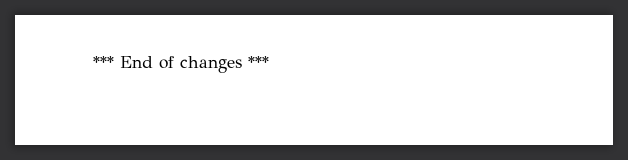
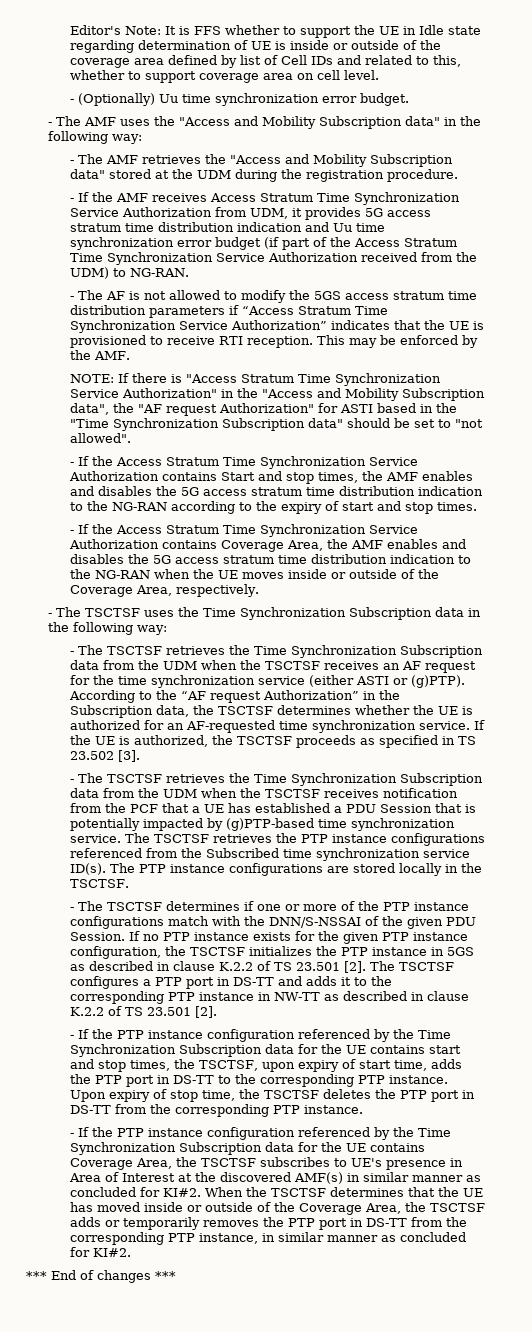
(93, 62) none -> [70,25,482,38] [70,40,442,53] [70,55,462,68] [70,70,380,83] [70,93,410,106] [48,116,482,129] [48,131,143,144] [70,154,454,167] [70,169,459,182] [70,192,461,205] [70,207,432,220] [70,222,386,232] [70,237,458,250] [70,252,478,265] [70,267,190,279] [70,290,478,303] [70,305,389,318] [70,320,485,333] [70,335,479,348] [70,350,131,360] [70,373,442,386] [70,388,486,401] [70,403,458,416] [70,418,484,431] [70,433,132,443] [70,456,419,469] [69,471,474,484] [70,486,484,496] [70,501,478,514] [70,524,419,537] [69,539,467,552] [70,554,472,564] [70,569,440,579] [70,584,260,597] [48,607,482,620] [48,622,168,635] [70,645,484,658] [70,660,477,673] [70,675,466,688] [69,690,401,703] [70,705,474,718] [70,720,486,733] [70,735,477,748] [70,750,141,762] [70,773,484,786] [70,788,459,798] [70,803,477,813] [70,818,456,831] [70,833,486,846] [70,848,471,861] [70,863,483,876] [70,879,130,888] [70,901,470,911] [70,916,477,929] [70,931,469,944] [70,946,475,959] [70,961,455,973] [70,976,393,989] [70,991,470,1004] [70,1006,218,1018] [70,1029,452,1042] [70,1044,462,1057] [70,1059,463,1072] [70,1074,449,1087] [70,1089,476,1102] [70,1104,364,1117] [70,1127,452,1140] [70,1142,426,1155] [70,1157,464,1170] [69,1172,482,1184] [70,1187,484,1197] [70,1202,486,1215] [70,1217,468,1230] [70,1232,467,1245] [70,1247,132,1257] Editor's Note: It is FFS whether to support the UE in Idle state regarding determination of UE is inside or outside of the coverage area defined by list of Cell IDs and related to this, whether to support coverage area on cell level. // - (Optionally) Uu time synchronization error budget. // - The AMF uses the "Access and Mobility Subscription data" in the following way: // - The AMF retrieves the "Access and Mobility Subscription data" stored at the UDM during the registration procedure. // - If the AMF receives Access Stratum Time Synchronization Service Authorization from UDM, it provides 5G access stratum time distribution indication and Uu time synchronization error budget (if part of the Access Stratum Time Synchronization Service Authorization received from the UDM) to NG-RAN. // - The AF is not allowed to modify the 5GS access stratum time distribution parameters if “Access Stratum Time Synchronization Service Authorization” indicates that the UE is provisioned to receive RTI reception. This may be enforced by the AMF. // NOTE: If there is "Access Stratum Time Synchronization Service Authorization" in the "Access and Mobility Subscription data", the "AF request Authorization" for ASTI based in the "Time Synchronization Subscription data" should be set to "not allowed". // - If the Access Stratum Time Synchronization Service Authorization contains Start and stop times, the AMF enables and disables the 5G access stratum time distribution indication to the NG-RAN according to the expiry of start and stop times. // - If the Access Stratum Time Synchronization Service Authorization contains Coverage Area, the AMF enables and disables the 5G access stratum time distribution indication to the NG-RAN when the UE moves inside or outside of the Coverage Area, respectively. // - The TSCTSF uses the Time Synchronization Subscription data in the following way: // - The TSCTSF retrieves the Time Synchronization Subscription data from the UDM when the TSCTSF receives an AF request for the time synchronization service (either ASTI or (g)PTP). According to the “AF request Authorization” in the Subscription data, the TSCTSF determines whether the UE is authorized for an AF-requested time synchronization service. If the UE is authorized, the TSCTSF proceeds as specified in TS 23.502 [3]. // - The TSCTSF retrieves the Time Synchronization Subscription data from the UDM when the TSCTSF receives notification from the PCF that a UE has established a PDU Session that is potentially impacted by (g)PTP-based time synchronization service. The TSCTSF retrieves the PTP instance configurations referenced from the Subscribed time synchronization service ID(s). The PTP instance configurations are stored locally in the TSCTSF. // - The TSCTSF determines if one or more of the PTP instance configurations match with the DNN/S-NSSAI of the given PDU Session. If no PTP instance exists for the given PTP instance configuration, the TSCTSF initializes the PTP instance in 5GS as described in clause K.2.2 of TS 23.501 [2]. The TSCTSF configures a PTP port in DS-TT and adds it to the corresponding PTP instance in NW-TT as described in clause K.2.2 of TS 23.501 [2]. // - If the PTP instance configuration referenced by the Time Synchronization Subscription data for the UE contains start and stop times, the TSCTSF, upon expiry of start time, adds the PTP port in DS-TT to the corresponding PTP instance. Upon expiry of stop time, the TSCTSF deletes the PTP port in DS-TT from the corresponding PTP instance. // - If the PTP instance configuration referenced by the Time Synchronization Subscription data for the UE contains Coverage Area, the TSCTSF subscribes to UE's presence in Area of Interest at the discovered AMF(s) in similar manner as concluded for KI#2. When the TSCTSF determines that the UE has moved inside or outside of the Coverage Area, the TSCTSF adds or temporarily removes the PTP port in DS-TT from the corresponding PTP instance, in similar manner as concluded for KI#2. //

